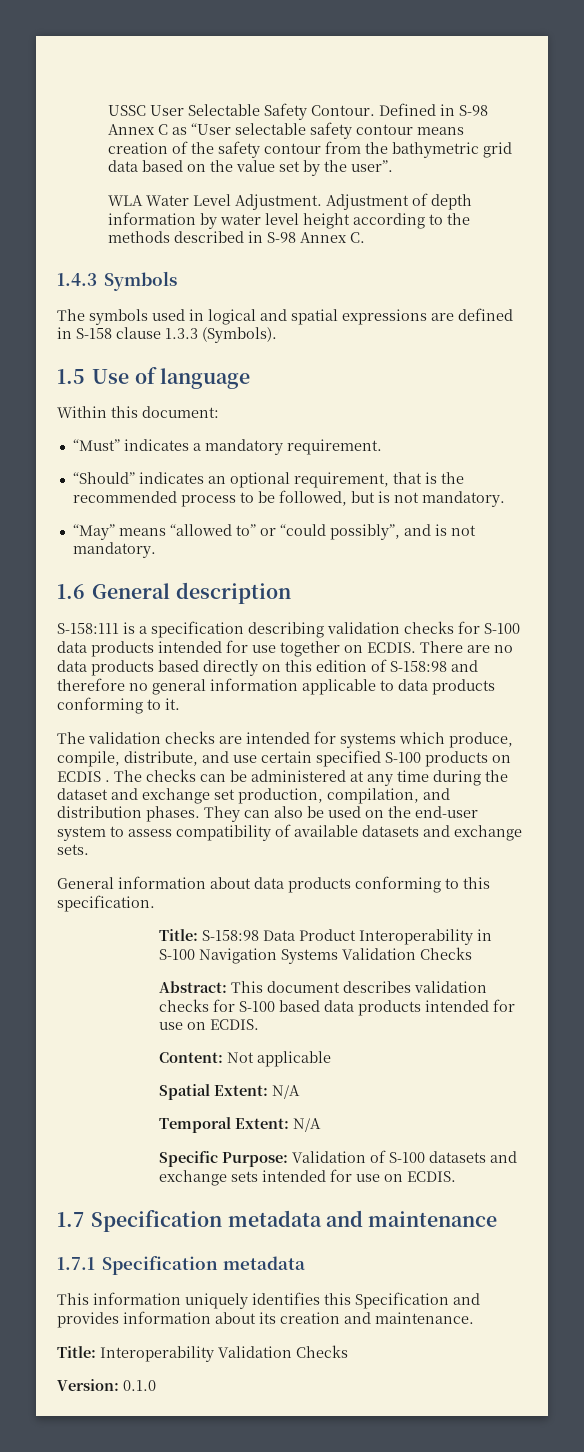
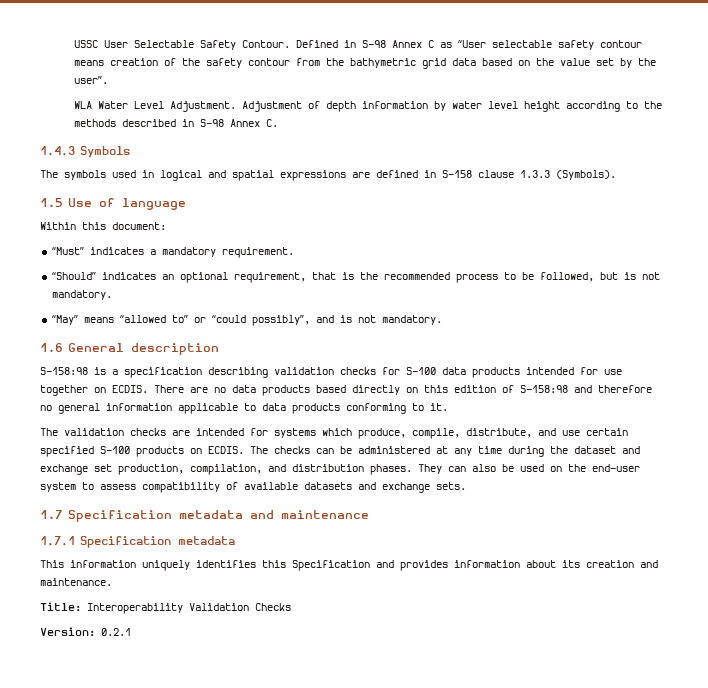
[57,623,119,634] S-158:111 -> [40,367,88,375] S-158:98
[57,771,110,782] ECDIS . -> [208,446,244,454] ECDIS.
[57,876,490,893] [57,895,155,912] [158,929,492,945] [158,947,472,964] [158,981,487,993] [158,999,515,1016] [158,1019,259,1030] [158,1051,331,1067] [158,1084,300,1100] [158,1117,321,1133] [158,1150,517,1167] [158,1169,456,1186] // General information about data products conforming to this specification. // Title: S-158:98 Data Product Interoperability in S-100 Navigation Systems Validation Checks // Abstract: This document describes validation checks for S-100 based data products intended for use on ECDIS. // Content: Not applicable // Spatial Extent: N/A // Temporal Extent: N/A // Specific Purpose: Validation of S-100 datasets and exchange sets intended for use on ECDIS. -> (466, 486) none
[123,1380,156,1391] 0.1.0 -> [101,628,131,636] 0.2.1

